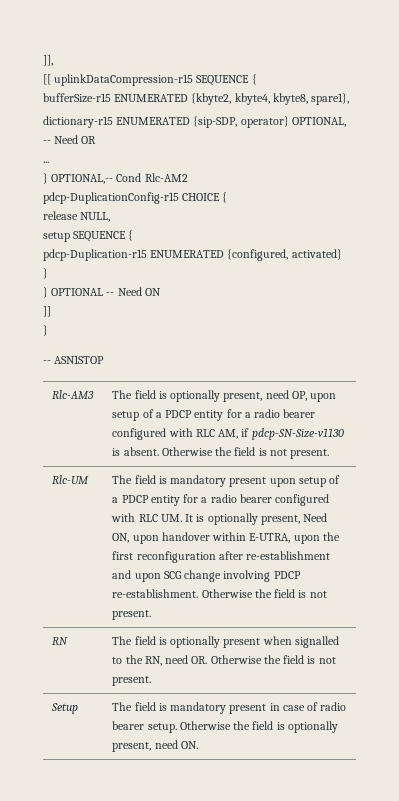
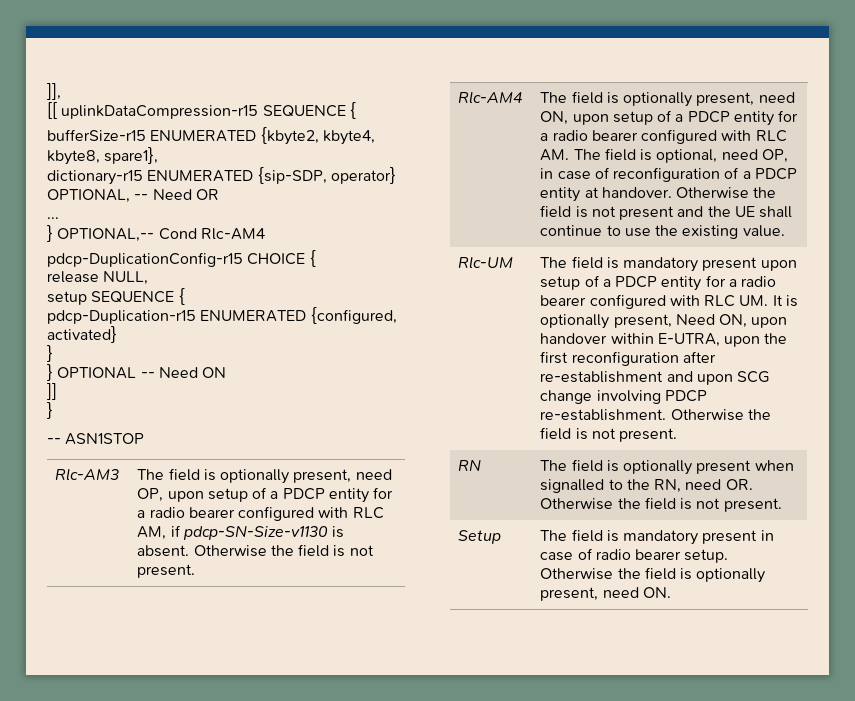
[144,173,188,182] Rlc-AM2 -> [200,228,265,240] Rlc-AM4
(330, 454) none -> [458,91,524,104] [540,91,795,107] [540,110,799,126] [540,129,787,144] [540,148,789,163] [540,167,798,182] [540,187,777,202] [540,205,793,220] [540,225,785,239] // Rlc-AM4 | The field is optionally present, need ON, upon setup of a PDCP entity for a radio bearer configured with RLC AM. The field is optional, need OP, in case of reconfiguration of a PDCP entity at handover. Otherwise the field is not present and the UE shall continue to use the existing value.

